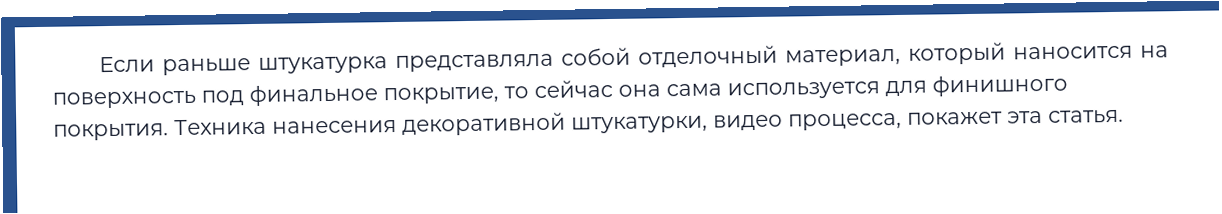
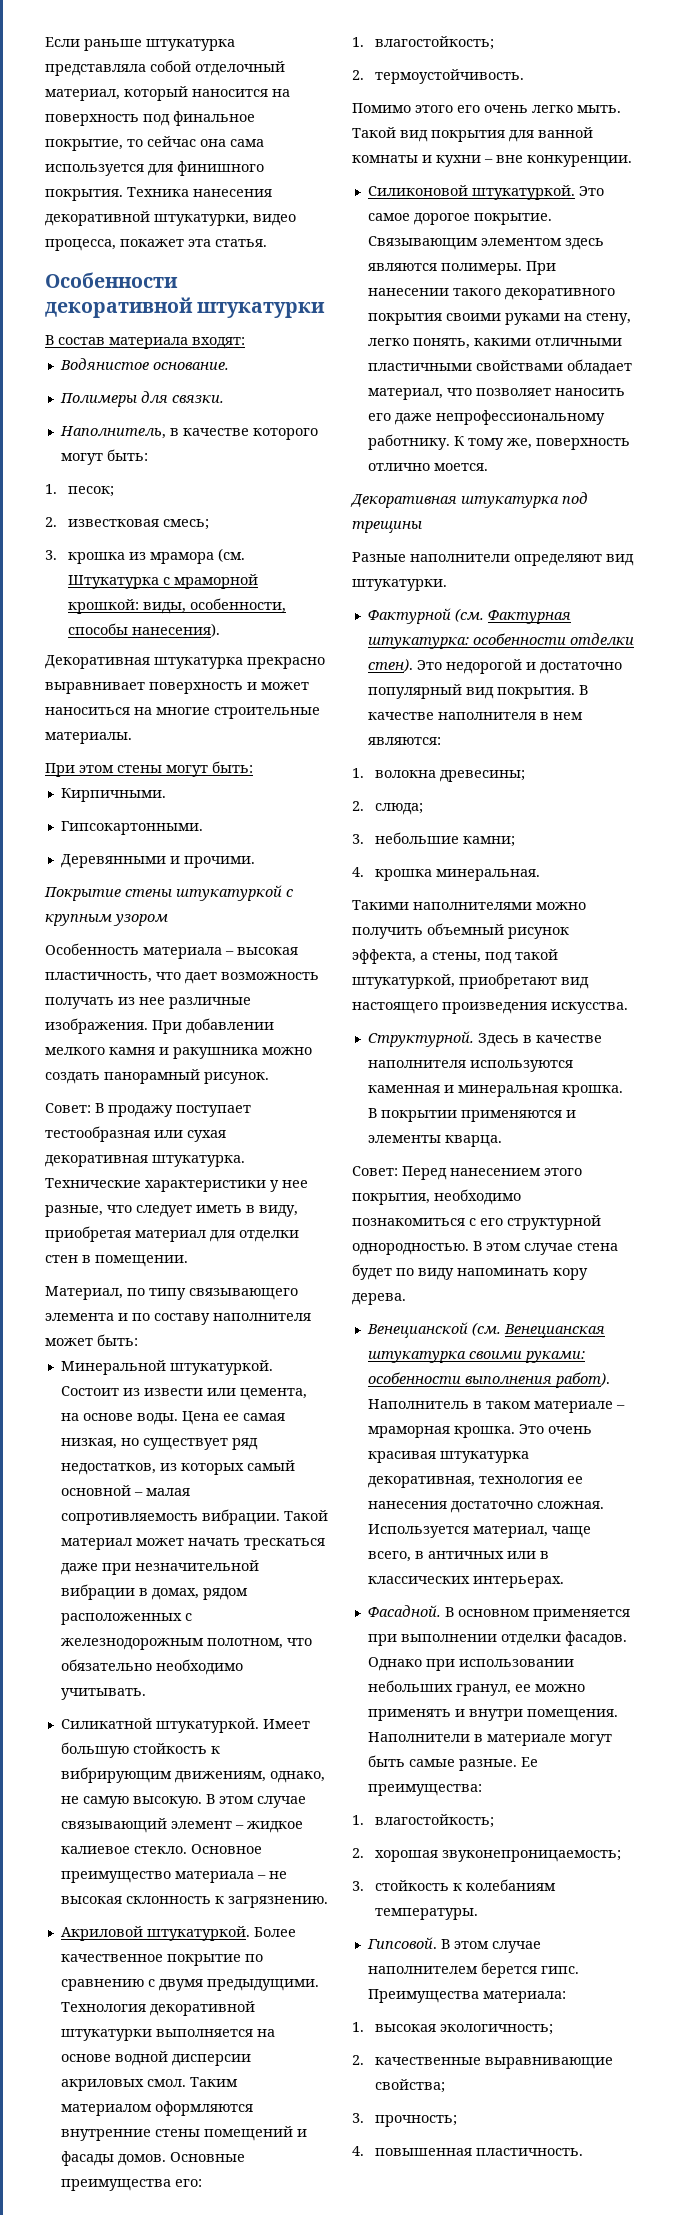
(1124, 116) none -> [45,272,178,288] [45,297,326,318] [45,335,245,349] [59,358,229,370] [59,391,224,407] [59,426,318,440] [60,449,148,465] [45,484,115,497] [45,517,210,530] [45,548,246,564] [68,574,259,589] [68,598,287,614] [68,623,221,637] [45,655,325,669] [45,682,309,694] [45,707,320,719] [45,732,132,744] [45,761,253,777] [60,788,166,802] [60,821,203,835] [60,854,255,868] [44,885,294,901] [45,914,168,926] [45,943,298,959] [45,972,319,984] [45,997,251,1009] [45,1018,274,1034] [45,1047,312,1059] [45,1069,269,1084] [45,1103,251,1117] [45,1126,226,1142] [45,1155,245,1167] [45,1178,308,1192] [45,1205,298,1217] [45,1226,299,1242] [45,1255,188,1267] [45,1286,298,1300] [45,1313,311,1325] [45,1334,138,1346] [60,1360,273,1375] [60,1386,307,1400] [60,1411,285,1425] [60,1438,258,1450] [60,1460,295,1475] [60,1485,190,1496] [60,1509,328,1525] [60,1538,325,1550] [60,1560,259,1575] [60,1584,248,1600] [60,1613,192,1625] [60,1638,312,1650] [60,1659,243,1675] [60,1688,146,1700] [60,1718,310,1733] [60,1742,220,1758] [60,1767,325,1783] [60,1794,306,1808] [60,1818,303,1833] [60,1844,262,1854] [60,1871,287,1883] [60,1896,328,1908] [60,1926,296,1941] [60,1954,263,1966] [60,1979,319,1991] [60,2001,255,2016] [60,2029,275,2041] [60,2051,251,2066] [60,2077,238,2091] [60,2101,253,2116] [60,2126,307,2141] [60,2151,245,2166] [60,2179,202,2191] [352,36,495,50] [352,69,525,84] [352,103,621,113] [352,127,593,142] [352,155,632,167] [367,185,604,200] [367,213,552,225] [367,236,604,250] [367,261,556,275] [367,288,615,300] [367,313,631,325] [367,338,622,349] [367,359,632,375] [367,388,625,400] [367,410,605,425] [367,434,630,450] [367,463,488,471] [350,492,588,508] [352,521,422,533] [352,552,634,566] [352,579,447,591] [367,608,571,624] [367,633,634,649] [367,659,622,674] [367,684,588,699] [367,712,583,720] [367,737,441,745] [352,768,526,782] [352,801,424,815] [352,832,516,847] [352,867,541,881] [352,900,586,910] [352,923,569,939] [352,949,558,964] [352,973,589,989] [352,1002,628,1014] [367,1031,602,1047] [367,1060,573,1072] [367,1085,623,1097] [367,1108,576,1122] [367,1135,502,1147] [352,1166,582,1180] [352,1189,521,1205] [352,1215,601,1230] [352,1241,618,1255] [352,1264,588,1280] [352,1293,406,1305] [366,1322,605,1338] [367,1351,585,1363] [367,1372,610,1388] [367,1399,625,1413] [367,1424,592,1438] [367,1451,529,1463] [367,1476,583,1488] [367,1501,604,1513] [367,1524,591,1538] [367,1551,549,1562] [367,1576,564,1588] [367,1605,630,1621] [367,1631,627,1646] [367,1657,574,1671] [367,1680,585,1696] [367,1709,618,1721] [367,1732,612,1746] [367,1755,538,1771] [367,1784,482,1796] [352,1814,495,1828] [352,1848,622,1862] [352,1879,557,1891] [375,1908,479,1920] [366,1937,541,1953] [367,1962,579,1978] [367,1989,566,2003] [352,2022,554,2035] [352,2055,614,2069] [375,2079,446,2093] [352,2113,458,2127] [352,2146,584,2156] // Особенности декоративной штукатурки // В состав материала входят: // Водянистое основание. // Полимеры для связки. // Наполнитель, в качестве которого могут быть: // 1. песок; // 2. известковая смесь; // 3. крошка из мрамора (см. Штукатурка с мраморной крошкой: виды, особенности, способы нанесения). // Декоративная штукатурка прекрасно выравнивает поверхность и может наноситься на многие строительные материалы. // При этом стены могут быть: // Кирпичными. // Гипсокартонными. // Деревянными и прочими. // Покрытие стены штукатуркой с крупным узором // Особенность материала – высокая пластичность, что дает возможность получать из нее различные изображения. При добавлении мелкого камня и ракушника можно создать панорамный рисунок. // Совет: В продажу поступает тестообразная или сухая декоративная штукатурка. Технические характеристики у нее разные, что следует иметь в виду, приобретая материал для отделки стен в помещении. // Материал, по типу связывающего элемента и по составу наполнителя может быть: // Минеральной штукатуркой. Состоит из извести или цемента, на основе воды. Цена ее самая низкая, но существует ряд недостатков, из которых самый основной – малая сопротивляемость вибрации. Такой материал может начать трескаться даже при незначительной вибрации в домах, рядом расположенных с железнодорожным полотном, что обязательно необходимо учитывать. // Силикатной штукатуркой. Имеет большую стойкость к вибрирующим движениям, однако, не самую высокую. В этом случае связывающий элемент – жидкое калиевое стекло. Основное преимущество материала – не высокая склонность к загрязнению. // Акриловой штукатуркой. Более качественное покрытие по сравнению с двумя предыдущими. Технология декоративной штукатурки выполняется на основе водной дисперсии акриловых смол. Таким материалом оформляются внутренние стены помещений и фасады домов. Основные преимущества его: // 1. влагостойкость; // 2. термоустойчивость. // Помимо этого его очень легко мыть. Такой вид покрытия для ванной комнаты и кухни – вне конкуренции. // Силиконовой штукатуркой. Это самое дорогое покрытие. Связывающим элементом здесь являются полимеры. При нанесении такого декоративного покрытия своими руками на стену, легко понять, какими отличными пластичными свойствами обладает материал, что позволяет наносить его даже непрофессиональному работнику. К тому же, поверхность отлично моется. // Декоративная штукатурка под трещины // Разные наполнители определяют вид штукатурки. // Фактурной (см. Фактурная штукатурка: особенности отделки стен). Это недорогой и достаточно популярный вид покрытия. В качестве наполнителя в нем являются: // 1. волокна древесины; // 2. слюда; // 3. небольшие камни; // 4. крошка минеральная. // Такими наполнителями можно получить объемный рисунок эффекта, а стены, под такой штукатуркой, приобретают вид настоящего произведения искусства. // Структурной. Здесь в качестве наполнителя используются каменная и минеральная крошка. В покрытии применяются и элементы кварца. // Совет: Перед нанесением этого покрытия, необходимо познакомиться с его структурной однородностью. В этом случае стена будет по виду напоминать кору дерева. // Венецианской (см. Венецианская штукатурка своими руками: особенности выполнения работ). Наполнитель в таком материале – мраморная крошка. Это очень красивая штукатурка декоративная, технология ее нанесения достаточно сложная. Используется материал, чаще всего, в античных или в классических интерьерах. // Фасадной. В основном применяется при выполнении отделки фасадов. Однако при использовании небольших гранул, ее можно применять и внутри помещения. Наполнители в материале могут быть самые разные. Ее преимущества: // 1. влагостойкость; // 2. хорошая звуконепроницаемость; // 3. стойкость к колебаниям температуры. // Гипсовой. В этом случае наполнителем берется гипс. Преимущества материала: // 1. высокая экологичность; // 2. качественные выравнивающие свойства; // 3. прочность; // 4. повышенная пластичность.

